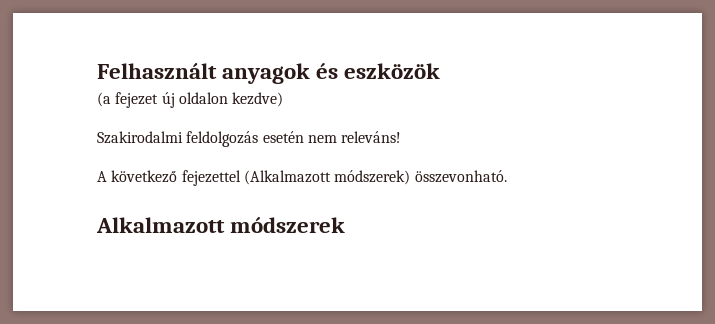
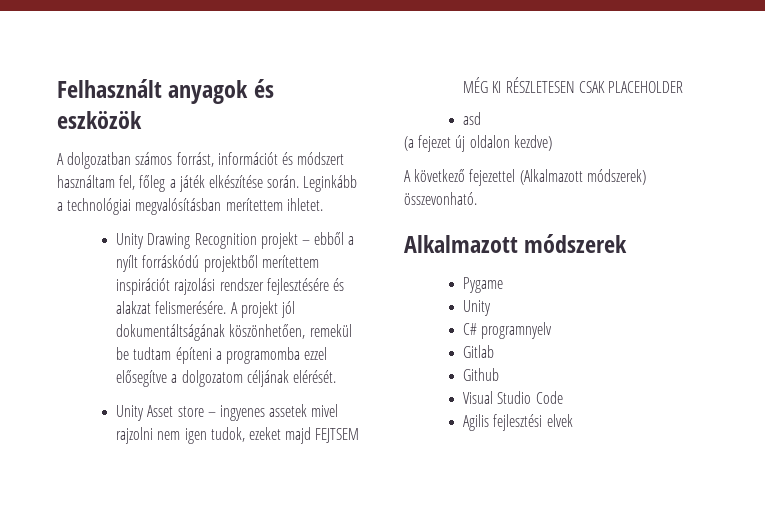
(441, 71) none -> [57,152,345,169] [57,175,358,192] [57,198,323,215] [116,232,355,249] [116,255,319,272] [116,278,344,295] [116,301,295,318] [116,324,352,341] [116,347,328,364] [116,370,336,387] [116,404,339,421] [116,427,360,444] [463,77,683,93] [463,112,482,125] // A dolgozatban számos forrást, információt és módszert használtam fel, főleg a játék elkészítése során. Leginkább a technológiai megvalósításban merítettem ihletet. // Unity Drawing Recognition projekt – ebből a nyílt forráskódú projektből merítettem inspirációt rajzolási rendszer fejlesztésére és alakzat felismerésére. A projekt jól dokumentáltságának köszönhetően, remekül be tudtam építeni a programomba ezzel elősegítve a dolgozatom céljának elérését. // Unity Asset store – ingyenes assetek mivel rajzolni nem igen tudok, ezeket majd FEJTSEM MÉG KI RÉSZLETESEN CSAK PLACEHOLDER // asd
[97,131,402,147] // Szakirodalmi feldolgozás esetén nem releváns! -> (552, 143) none
(346, 225) none -> [463,277,504,293] [463,300,492,316] [463,322,553,339] [463,345,495,358] [463,368,500,381] [463,391,563,404] [463,414,573,431] // Pygame // Unity // C# programnyelv // Gitlab // Github // Visual Studio Code // Agilis fejlesztési elvek

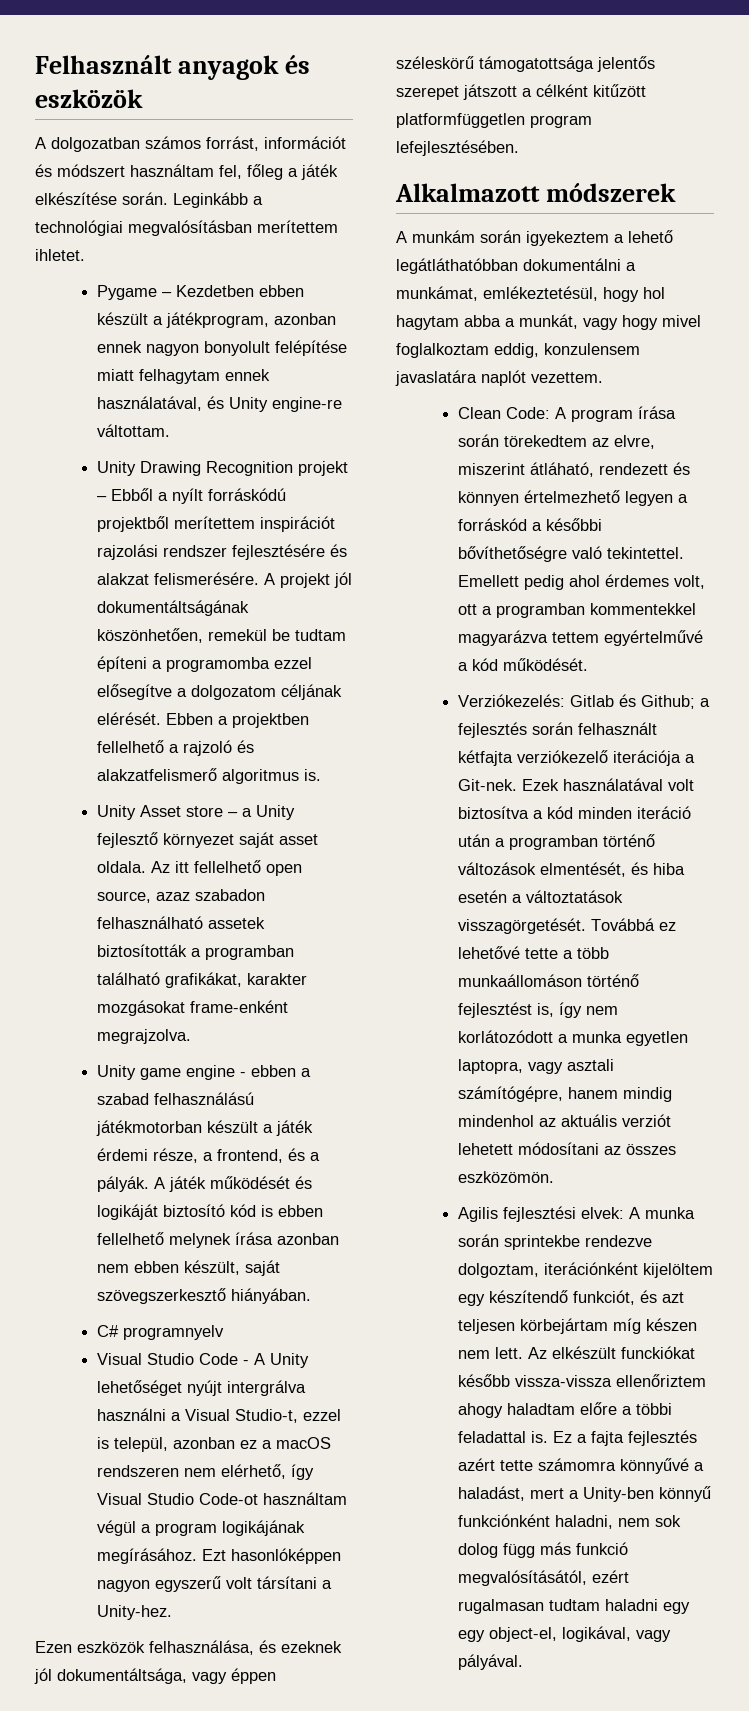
(323, 204) none -> [96,285,304,300] [96,312,336,328] [96,340,347,356] [96,369,270,384] [96,396,342,412] [96,424,170,437] // Pygame – Kezdetben ebben készült a játékprogram, azonban ennek nagyon bonyolult felépítése miatt felhagytam ennek használatával, és Unity engine-re váltottam.
[314,232,345,245] ebből -> [110,488,153,501] Ebből
[116,404,339,421] [116,427,360,444] [463,77,683,93] [463,112,482,125] [404,135,552,152] [404,169,646,186] [404,192,477,205] [404,234,628,253] [463,277,504,293] [463,300,492,316] [463,322,553,339] [463,345,495,358] [463,368,500,381] [463,391,563,404] [463,414,573,431] // Unity Asset store – ingyenes assetek mivel rajzolni nem igen tudok, ezeket majd FEJTSEM MÉG KI RÉSZLETESEN CSAK PLACEHOLDER // asd // (a fejezet új oldalon kezdve) // A következő fejezettel (Alkalmazott módszerek) összevonható. // Alkalmazott módszerek // Pygame // Unity // C# programnyelv // Gitlab // Github // Visual Studio Code // Agilis fejlesztési elvek -> [165,713,309,728] [96,740,254,756] [96,768,321,784] [96,805,295,820] [96,832,318,848] [96,860,302,876] [96,889,265,903] [96,916,265,929] [96,944,294,960] [96,972,307,988] [96,1000,288,1016] [96,1029,191,1044] [96,1065,311,1080] [96,1092,254,1105] [95,1120,313,1136] [96,1148,320,1163] [96,1176,312,1192] [96,1204,323,1220] [96,1232,339,1248] [96,1260,280,1276] [96,1288,311,1304] [96,1325,224,1340] [96,1353,309,1368] [96,1380,306,1396] [96,1408,341,1423] [96,1437,331,1452] [96,1464,314,1480] [96,1492,347,1505] [96,1520,305,1536] [96,1548,341,1564] [96,1576,332,1592] [96,1605,172,1620] [35,1640,342,1655] [34,1668,276,1684] [396,56,655,72] [396,84,646,100] [396,113,592,128] [396,140,519,156] [395,183,677,202] [396,230,673,246] [396,258,636,274] [396,286,665,302] [396,314,701,330] [396,343,640,358] [395,370,603,386] [457,406,676,422] [457,434,655,449] [457,462,690,477] [457,490,688,506] [457,518,602,531] [457,546,684,562] [457,574,705,590] [457,603,696,618] [457,630,703,646] [457,658,588,671] [457,694,710,709] [457,722,657,738] [457,750,695,766] [457,778,694,791] [457,806,691,819] [457,834,655,850] [457,862,685,877] [457,890,623,903] [457,918,676,934] [457,946,609,959] [457,974,639,987] [457,1002,618,1018] [457,1030,688,1046] [457,1059,614,1074] [457,1086,672,1102] [457,1114,671,1127] [457,1142,676,1155] [457,1171,554,1183] [457,1206,695,1222] [457,1234,652,1250] [457,1262,713,1278] [457,1290,684,1306] [457,1318,697,1334] [457,1346,695,1359] [457,1374,706,1387] [457,1402,672,1418] [457,1430,697,1446] [457,1458,704,1474] [457,1486,711,1502] [457,1514,681,1529] [457,1542,628,1558] [457,1570,629,1586] [457,1599,690,1614] [457,1626,671,1642] [457,1654,523,1670] Ebben a projektben fellelhető a rajzoló és alakzatfelismerő algoritmus is. // Unity Asset store – a Unity fejlesztő környezet saját asset oldala. Az itt fellelhető open source, azaz szabadon felhasználható assetek biztosították a programban található grafikákat, karakter mozgásokat frame-enként megrajzolva. // Unity game engine - ebben a szabad felhasználású játékmotorban készült a játék érdemi része, a frontend, és a pályák. A játék működését és logikáját biztosító kód is ebben fellelhető melynek írása azonban nem ebben készült, saját szövegszerkesztő hiányában. // C# programnyelv // Visual Studio Code - A Unity lehetőséget nyújt intergrálva használni a Visual Studio-t, ezzel is települ, azonban ez a macOS rendszeren nem elérhető, így Visual Studio Code-ot használtam végül a program logikájának megírásához. Ezt hasonlóképpen nagyon egyszerű volt társítani a Unity-hez. // Ezen eszközök felhasználása, és ezeknek jól dokumentáltsága, vagy éppen széleskörű támogatottsága jelentős szerepet játszott a célként kitűzött platformfüggetlen program lefejlesztésében. // Alkalmazott módszerek // A munkám során igyekeztem a lehető legátláthatóbban dokumentálni a munkámat, emlékeztetésül, hogy hol hagytam abba a munkát, vagy hogy mivel foglalkoztam eddig, konzulensem javaslatára naplót vezettem. // Clean Code: A program írása során törekedtem az elvre, miszerint átláható, rendezett és könnyen értelmezhető legyen a forráskód a későbbi bővíthetőségre való tekintettel. Emellett pedig ahol érdemes volt, ott a programban kommentekkel magyarázva tettem egyértelművé a kód működését. // Verziókezelés: Gitlab és Github; a fejlesztés során felhasznált kétfajta verziókezelő iterációja a Git-nek. Ezek használatával volt biztosítva a kód minden iteráció után a programban történő változások elmentését, és hiba esetén a változtatások visszagörgetését. Továbbá ez lehetővé tette a több munkaállomáson történő fejlesztést is, így nem korlátozódott a munka egyetlen laptopra, vagy asztali számítógépre, hanem mindig mindenhol az aktuális verziót lehetett módosítani az összes eszközömön. // Agilis fejlesztési elvek: A munka során sprintekbe rendezve dolgoztam, iterációnként kijelöltem egy készítendő funkciót, és azt teljesen körbejártam míg készen nem lett. Az elkészült funckiókat később vissza-vissza ellenőriztem ahogy haladtam előre a többi feladattal is. Ez a fajta fejlesztés azért tette számomra könnyűvé a haladást, mert a Unity-ben könnyű funkciónként haladni, nem sok dolog függ más funkció megvalósításától, ezért rugalmasan tudtam haladni egy egy object-el, logikával, vagy pályával.

